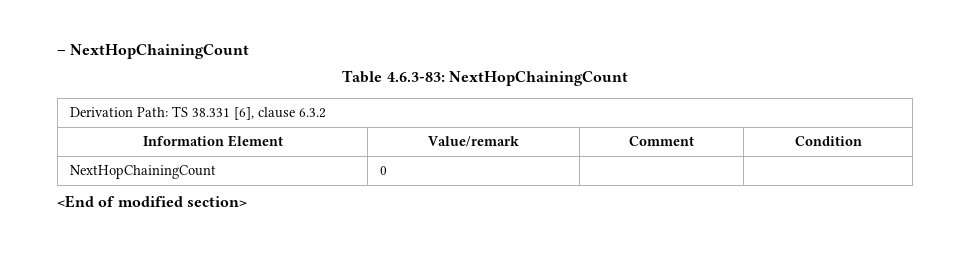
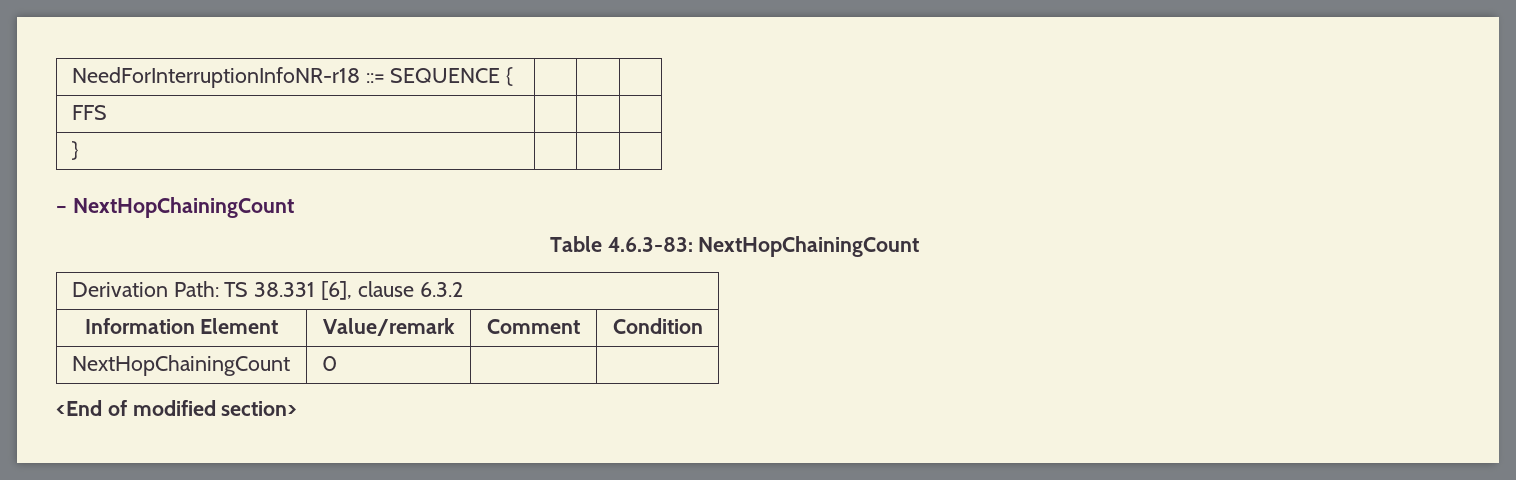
(57, 52) none -> [71,67,514,88] [71,105,107,120] [71,141,79,160] NeedForInterruptionInfoNR-r18 ::= SEQUENCE { | | | // FFS | | | // } | | | //

